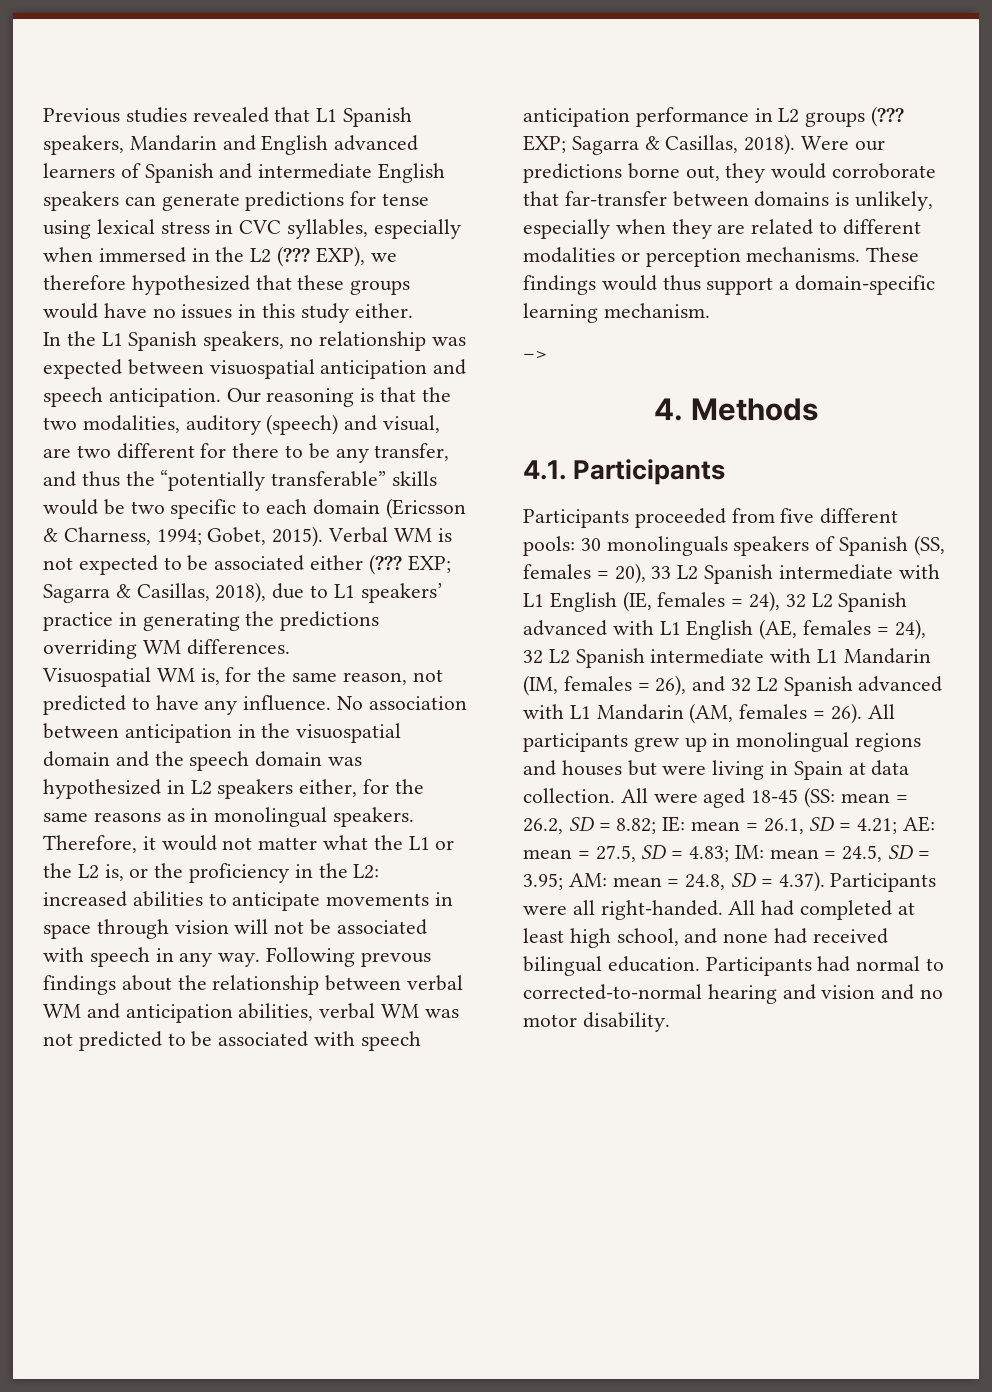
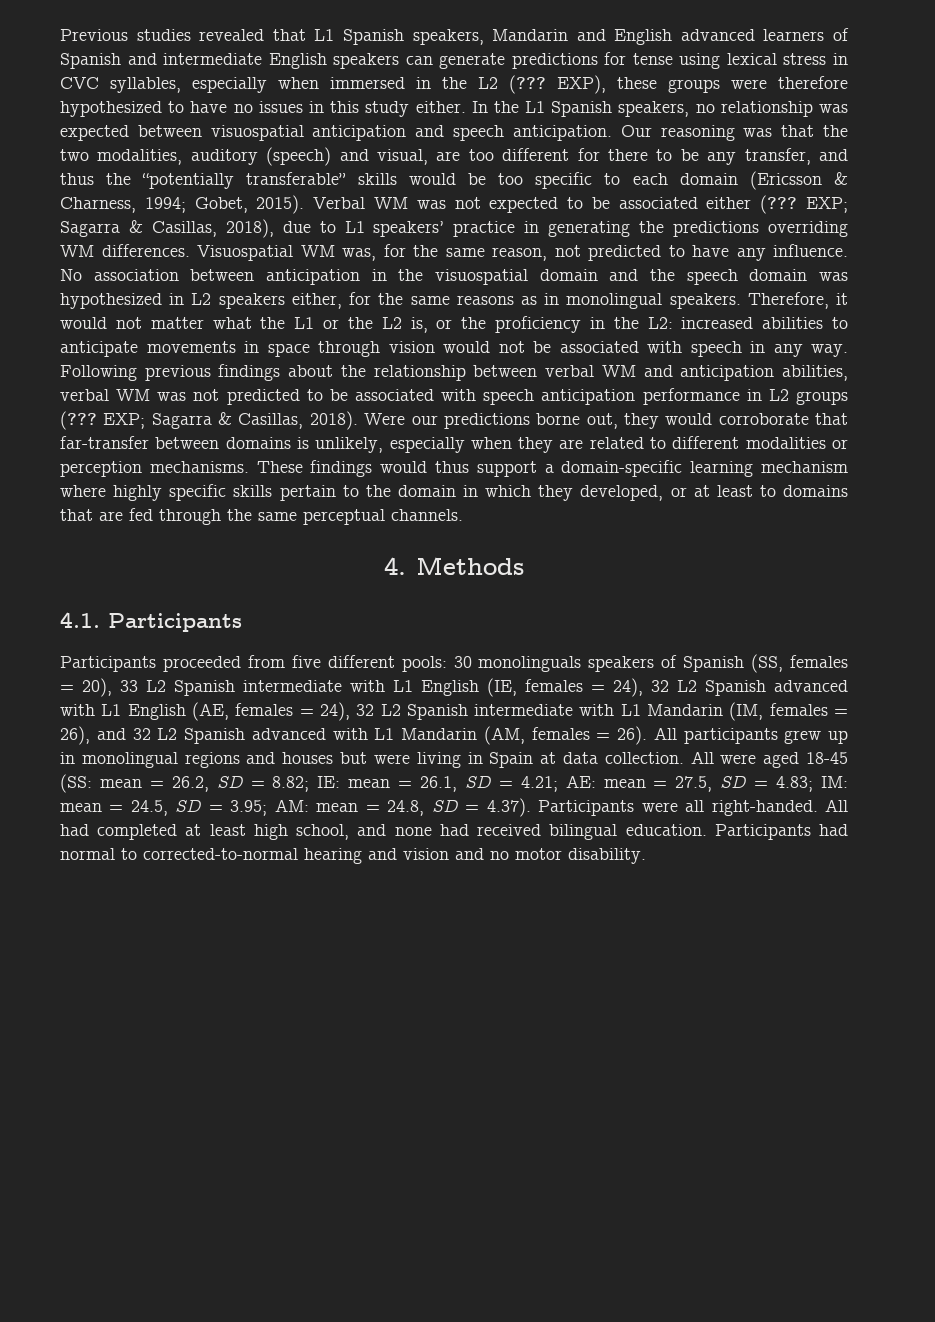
[370,253,397,262] [43,275,411,295] [43,303,98,319] we therefore hypothesized that these groups would -> [617,76,848,93] [60,101,185,117] these groups were therefore hypothesized to
(413, 310) // -> (466, 107) none
[360,388,375,402] is -> [743,128,773,137] was
[76,445,111,458] two -> [468,149,494,161] too
[130,501,165,514] two -> [498,173,524,185] too
[437,528,452,542] is -> [416,200,446,209] was
(290, 647) // -> (190, 250) none
[200,668,220,685] is, -> [342,248,376,261] was,
[234,919,269,934] will -> [443,341,490,353] would
[360,952,431,967] prevous -> [144,365,211,381] previous
[603,303,710,318] [523,351,547,360] mechanism. // –> -> [761,461,848,473] [60,484,848,501] [60,508,463,525] mechanism where highly specific skills pertain to the domain in which they developed, or at least to domains that are fed through the same perceptual channels.

